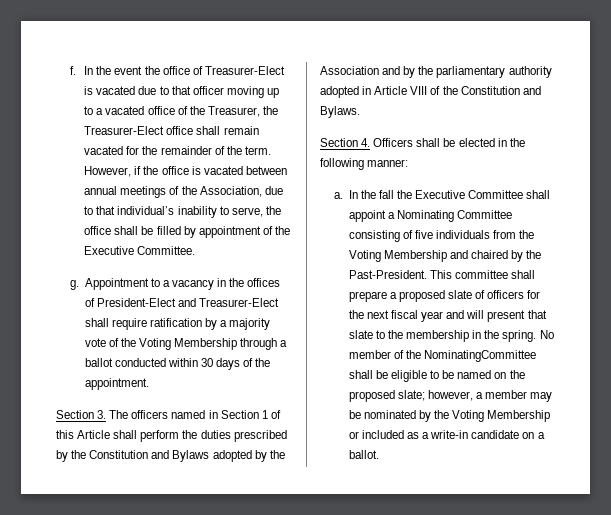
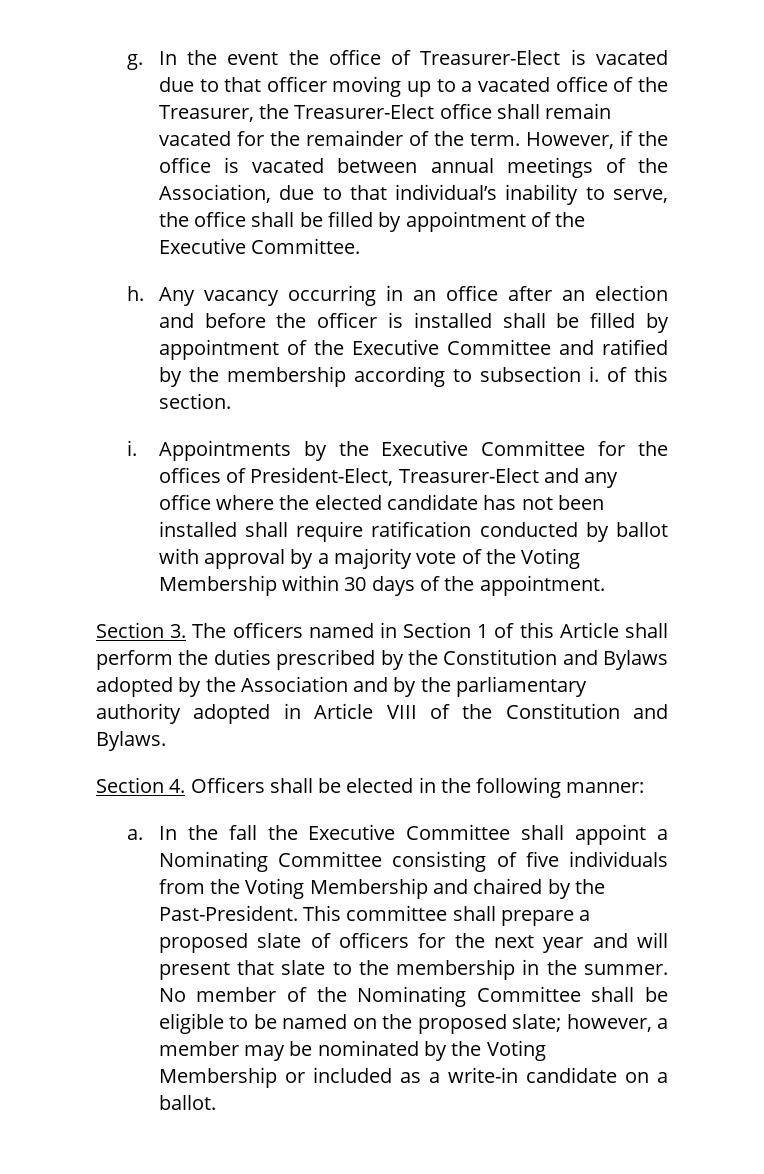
[70,66,77,75] f. -> [127,54,144,70] g.
[70,278,281,290] [84,298,280,307] [84,318,203,330] g. Appointment to a vacancy in the offices of President-Elect and Treasurer-Elect shall require ratification -> [127,285,668,306] [158,312,670,333] [158,339,668,360] [158,366,668,387] [158,393,231,409] [127,440,668,461] [158,467,619,488] [158,494,604,510] [158,521,668,542] [158,548,286,569] h. Any vacancy occurring in an office after an election and before the officer is installed shall be filled by appointment of the Executive Committee and ratified by the membership according to subsection i. of this section. // i. Appointments by the Executive Committee for the offices of President-Elect, Treasurer-Elect and any office where the elected candidate has not been installed shall require ratification conducted by ballot with approval
[240,338,288,350] [84,358,166,367] through a ballot conducted -> (277, 585) none
[391,310,419,319] fiscal -> (534, 941) none
[502,330,537,342] spring. -> [584,964,668,975] summer.
[424,350,537,362] NominatingCommittee -> [357,986,581,1007] Nominating Committee

